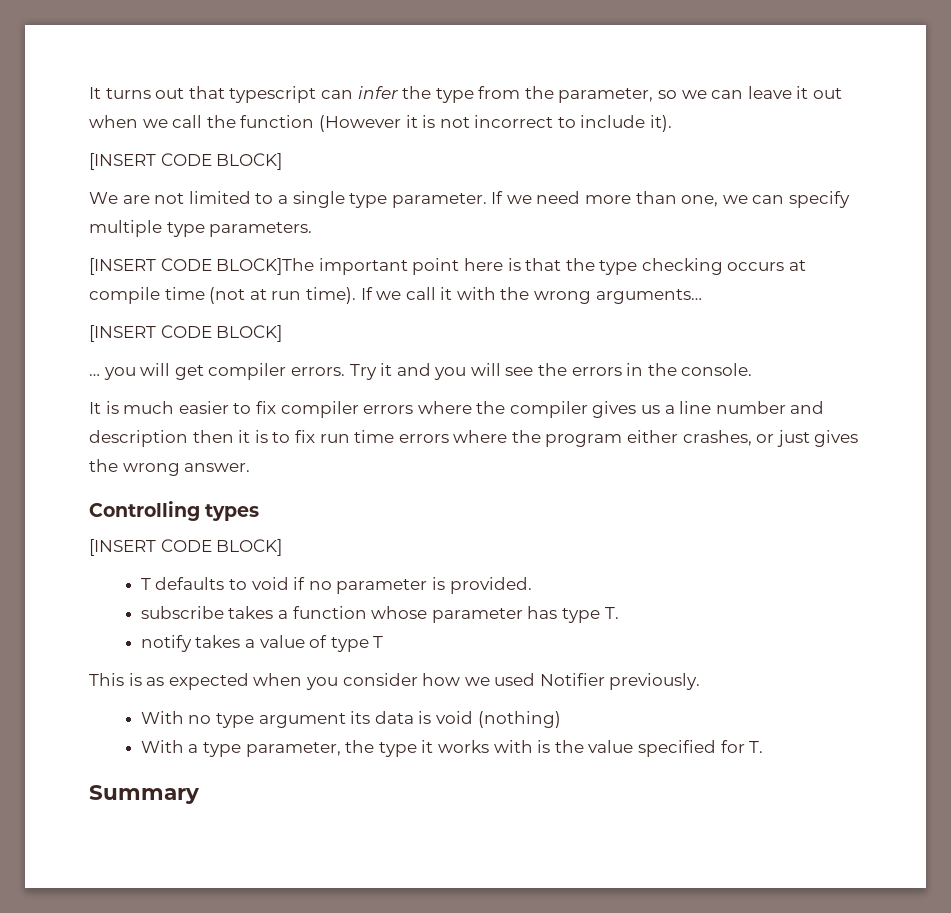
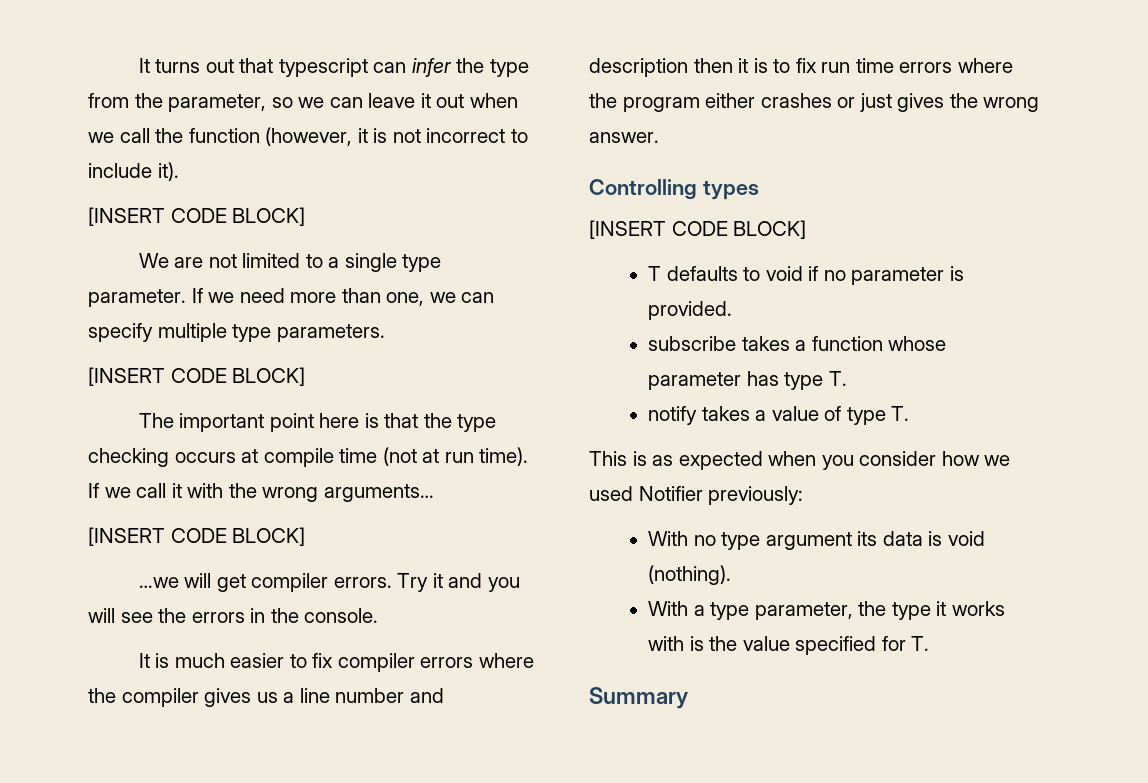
[318,115,401,132] (However -> [265,127,353,146] (however,
[216,258,315,275] BLOCK]The -> [232,367,306,386] [138,413,174,428] BLOCK] // The
[89,367,136,380] … you -> [138,577,179,588] …we
[682,430,752,446] crashes, -> [760,93,832,108] crashes
[373,636,384,648] T -> [891,406,910,421] T.
[609,673,701,690] previously. -> [708,486,804,505] previously:
[477,711,561,728] (nothing) -> [647,565,731,585] (nothing).

